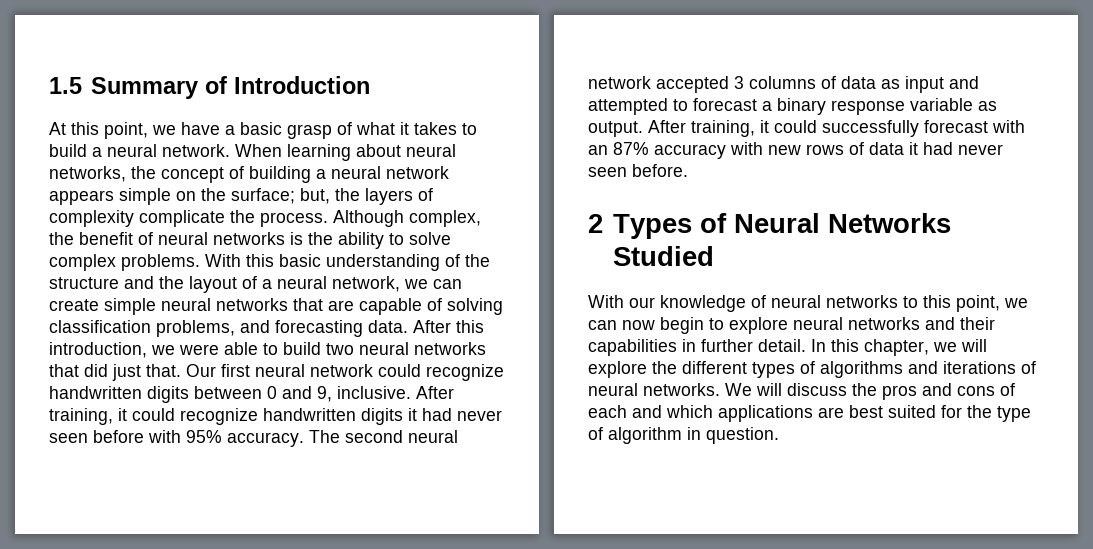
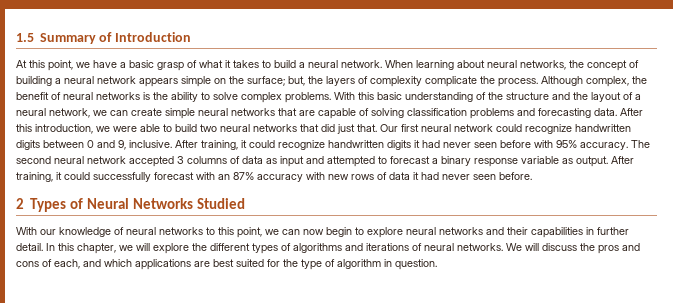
[156,320,235,337] problems, -> [470,108,514,119] problems
[588,405,627,418] each -> [54,259,80,269] each,

